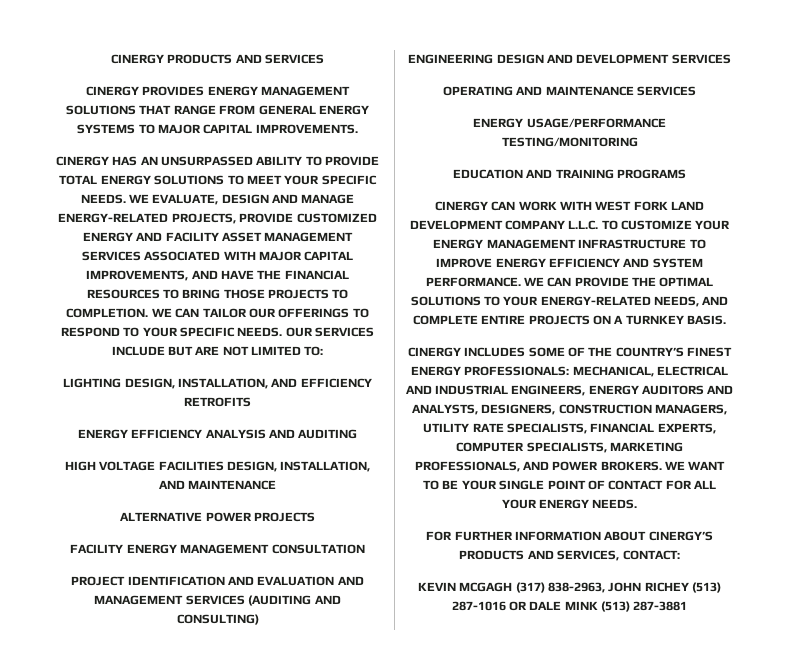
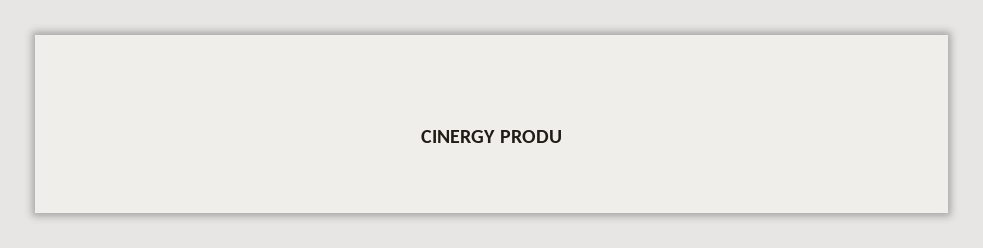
[110,54,325,64] [85,86,351,96] [66,105,369,115] [77,124,358,134] [55,156,380,166] [59,175,377,185] [80,194,355,205] [58,213,377,224] [82,232,354,242] [81,251,354,261] [86,270,349,281] [86,289,349,299] [66,308,369,318] [60,327,375,337] [111,346,324,356] [63,378,372,389] [184,397,251,407] [77,429,358,439] [64,461,371,472] [158,480,277,490] [120,512,315,522] [70,544,365,554] [71,576,364,586] [94,595,341,606] [176,614,259,625] [408,54,731,64] [442,86,697,96] [473,118,666,128] [501,137,638,147] [452,169,687,179] [434,201,705,211] [409,220,731,230] [433,239,706,249] [436,258,703,268] [425,277,714,287] [410,296,729,307] [412,315,727,325] [407,347,733,357] [410,366,729,377] [405,385,734,396] [411,404,728,415] [423,423,716,434] [456,442,683,453] [414,461,726,472] [423,480,716,490] [501,499,638,509] [426,531,713,541] [459,550,680,561] [417,582,722,593] [451,601,688,612] CINERGY PRODUCTS AND SERVICES // CINERGY PROVIDES ENERGY MANAGEMENT SOLUTIONS THAT RANGE FROM GENERAL ENERGY SYSTEMS TO MAJOR CAPITAL IMPROVEMENTS. // CINERGY HAS AN UNSURPASSED ABILITY TO PROVIDE TOTAL ENERGY SOLUTIONS TO MEET YOUR SPECIFIC NEEDS. WE EVALUATE, DESIGN AND MANAGE ENERGY-RELATED PROJECTS, PROVIDE CUSTOMIZED ENERGY AND FACILITY ASSET MANAGEMENT SERVICES ASSOCIATED WITH MAJOR CAPITAL IMPROVEMENTS, AND HAVE THE FINANCIAL RESOURCES TO BRING THOSE PROJECTS TO COMPLETION. WE CAN TAILOR OUR OFFERINGS TO RESPOND TO YOUR SPECIFIC NEEDS. OUR SERVICES INCLUDE BUT ARE NOT LIMITED TO: // LIGHTING DESIGN, INSTALLATION, AND EFFICIENCY RETROFITS // ENERGY EFFICIENCY ANALYSIS AND AUDITING // HIGH VOLTAGE FACILITIES DESIGN, INSTALLATION, AND MAINTENANCE // ALTERNATIVE POWER PROJECTS // FACILITY ENERGY MANAGEMENT CONSULTATION // PROJECT IDENTIFICATION AND EVALUATION AND MANAGEMENT SERVICES (AUDITING AND CONSULTING) // ENGINEERING DESIGN AND DEVELOPMENT SERVICES // OPERATING AND MAINTENANCE SERVICES // ENERGY USAGE/PERFORMANCE TESTING/MONITORING // EDUCATION AND TRAINING PROGRAMS // CINERGY CAN WORK WITH WEST FORK LAND DEVELOPMENT COMPANY L.L.C. TO CUSTOMIZE YOUR ENERGY MANAGEMENT INFRASTRUCTURE TO IMPROVE ENERGY EFFICIENCY AND SYSTEM PERFORMANCE. WE CAN PROVIDE THE OPTIMAL SOLUTIONS TO YOUR ENERGY-RELATED NEEDS, AND COMPLETE ENTIRE PROJECTS ON A TURNKEY BASIS. // CINERGY INCLUDES SOME OF THE COUNTRY’S FINEST ENERGY PROFESSIONALS: MECHANICAL, ELECTRICAL AND INDUSTRIAL ENGINEERS, ENERGY AUDITORS AND ANALYSTS, DESIGNERS, CONSTRUCTION MANAGERS, UTILITY RATE SPECIALISTS, FINANCIAL EXPERTS, COMPUTER SPECIALISTS, MARKETING PROFESSIONALS, AND POWER BROKERS. WE WANT TO BE YOUR SINGLE POINT OF CONTACT FOR ALL YOUR ENERGY NEEDS. // FOR FURTHER INFORMATION ABOUT CINERGY’S PRODUCTS AND SERVICES, CONTACT: // KEVIN MCGAGH (317) 838-2963, JOHN RICHEY (513) 287-1016 OR DALE MINK (513) 287-3881 -> [421,130,562,143] CINERGY PRODU

